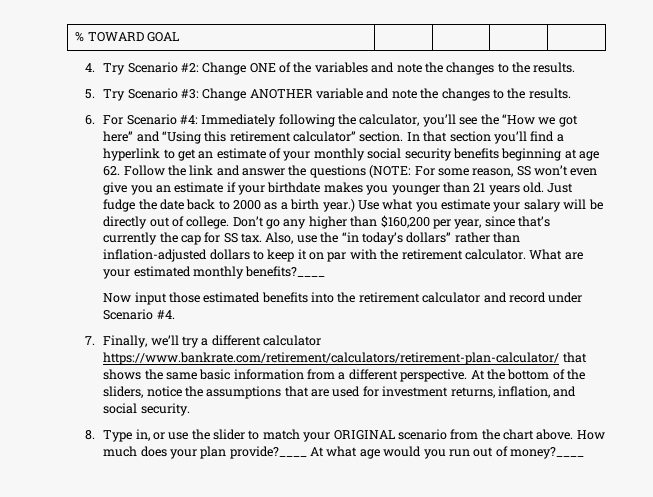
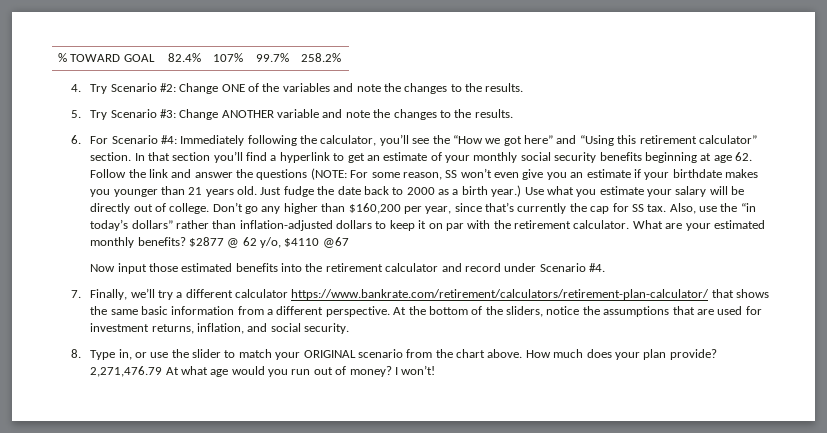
(180, 37) | | | -> [167,53,201,62] [212,53,243,62] [255,53,289,62] [300,53,341,62] 82.4% | 107% | 99.7% | 258.2%
[245,266,326,277] benefits?____ -> [137,237,349,248] benefits? $2877 @ 62 y/o, $4110 @67
[229,446,307,459] provide?____ -> [669,349,717,360] [90,366,163,377] provide? 2,271,476.79
[510,447,585,459] money?____ -> [349,365,436,377] money? I won’t!

